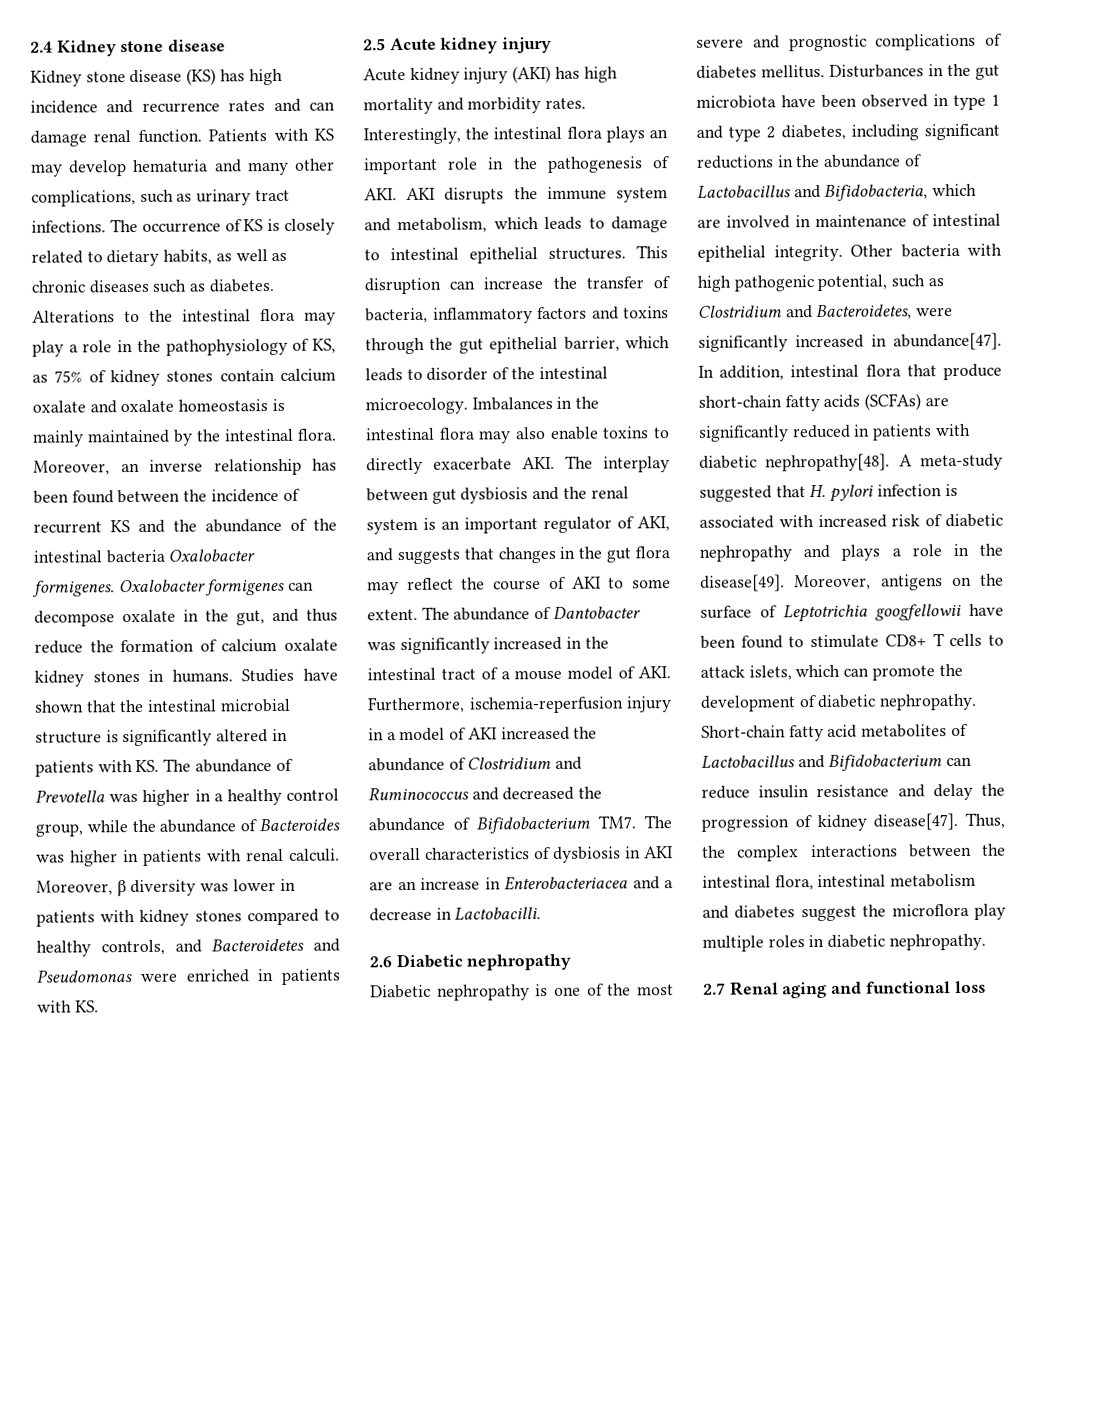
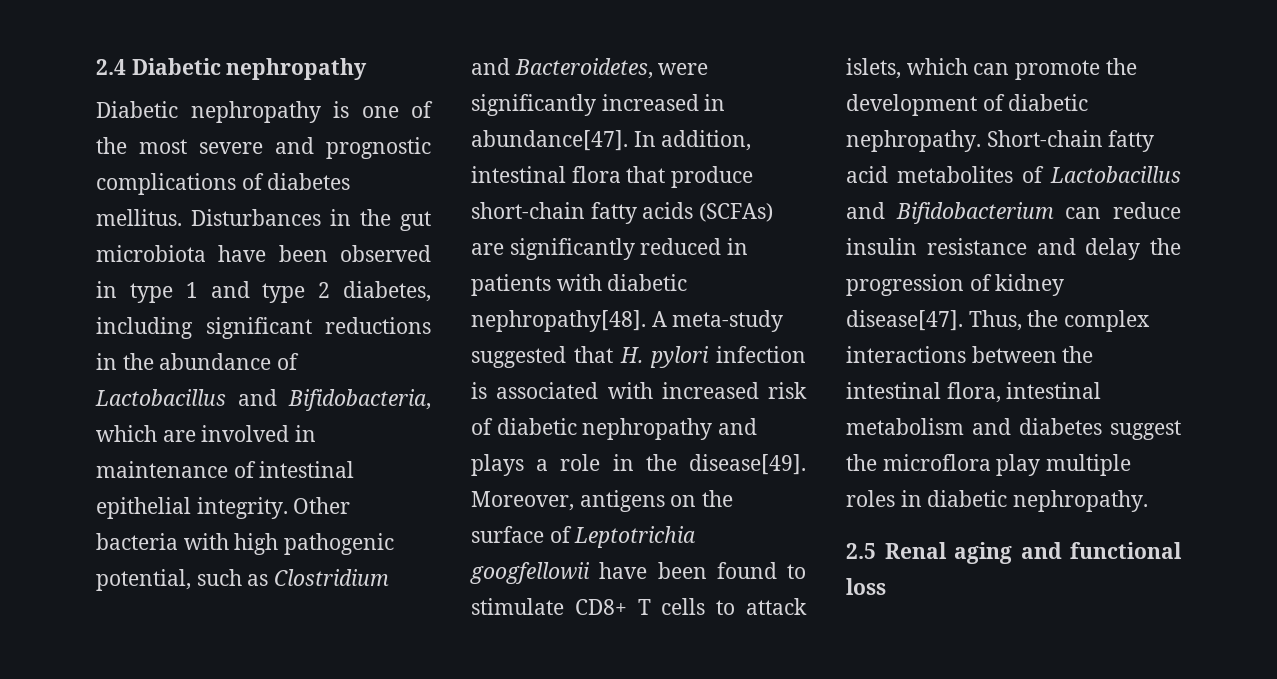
[56,39,227,57] [30,68,283,87] [30,98,335,114] [30,128,334,147] [31,158,335,177] [31,189,290,207] [31,218,335,235] [31,249,288,267] [31,278,274,294] [32,308,336,325] [32,338,336,357] [32,368,336,387] [32,398,285,414] [32,428,337,447] [33,458,337,476] [33,488,300,504] [33,518,337,534] [33,549,256,564] [32,578,315,597] [34,608,338,627] [34,638,338,654] [34,668,338,687] [34,698,291,713] [35,728,288,747] [35,758,293,777] [35,788,339,806] [35,818,340,837] [36,848,340,867] [36,878,296,897] [36,908,340,927] [36,938,340,957] [36,968,341,985] [37,1000,99,1013] [363,36,553,54] [363,65,618,84] [363,97,587,115] [363,126,668,145] [363,156,670,175] [364,186,668,204] [364,216,668,234] [364,245,668,264] [364,276,670,295] [365,306,669,324] [365,336,670,355] [365,366,608,382] [365,396,600,415] [365,426,670,444] [366,455,670,475] [366,486,629,504] [366,516,670,535] [366,546,670,565] [367,576,671,595] [367,606,641,621] [367,636,609,655] [367,666,671,681] [367,696,672,714] [368,726,598,742] [368,756,583,772] [368,786,603,801] [368,815,672,834] [369,846,673,863] [369,875,673,891] [369,907,542,922] [369,956,392,968] Kidney stone disease // Kidney stone disease (KS) has high incidence and recurrence rates and can damage renal function. Patients with KS may develop hematuria and many other complications, such as urinary tract infections. The occurrence of KS is closely related to dietary habits, as well as chronic diseases such as diabetes. Alterations to the intestinal flora may play a role in the pathophysiology of KS, as 75% of kidney stones contain calcium oxalate and oxalate homeostasis is mainly maintained by the intestinal flora. Moreover, an inverse relationship has been found between the incidence of recurrent KS and the abundance of the intestinal bacteria Oxalobacter formigenes. Oxalobacter formigenes can decompose oxalate in the gut, and thus reduce the formation of calcium oxalate kidney stones in humans. Studies have shown that the intestinal microbial structure is significantly altered in patients with KS. The abundance of Prevotella was higher in a healthy control group, while the abundance of Bacteroides was higher in patients with renal calculi. Moreover, β diversity was lower in patients with kidney stones compared to healthy controls, and Bacteroidetes and Pseudomonas were enriched in patients with KS. // 2.5 Acute kidney injury // Acute kidney injury (AKI) has high mortality and morbidity rates. Interestingly, the intestinal flora plays an important role in the pathogenesis of AKI. AKI disrupts the immune system and metabolism, which leads to damage to intestinal epithelial structures. This disruption can increase the transfer of bacteria, inflammatory factors and toxins through the gut epithelial barrier, which leads to disorder of the intestinal microecology. Imbalances in the intestinal flora may also enable toxins to directly exacerbate AKI. The interplay between gut dysbiosis and the renal system is an important regulator of AKI, and suggests that changes in the gut flora may reflect the course of AKI to some extent. The abundance of Dantobacter was significantly increased in the intestinal tract of a mouse model of AKI. Furthermore, ischemia-reperfusion injury in a model of AKI increased the abundance of Clostridium and Ruminococcus and decreased the abundance of Bifidobacterium TM7. The overall characteristics of dysbiosis in AKI are an increase in Enterobacteriacea and a decrease in Lactobacilli. // 2.6 -> (126, 67) none
[703,982,726,995] 2.7 -> [846,543,876,559] 2.5

